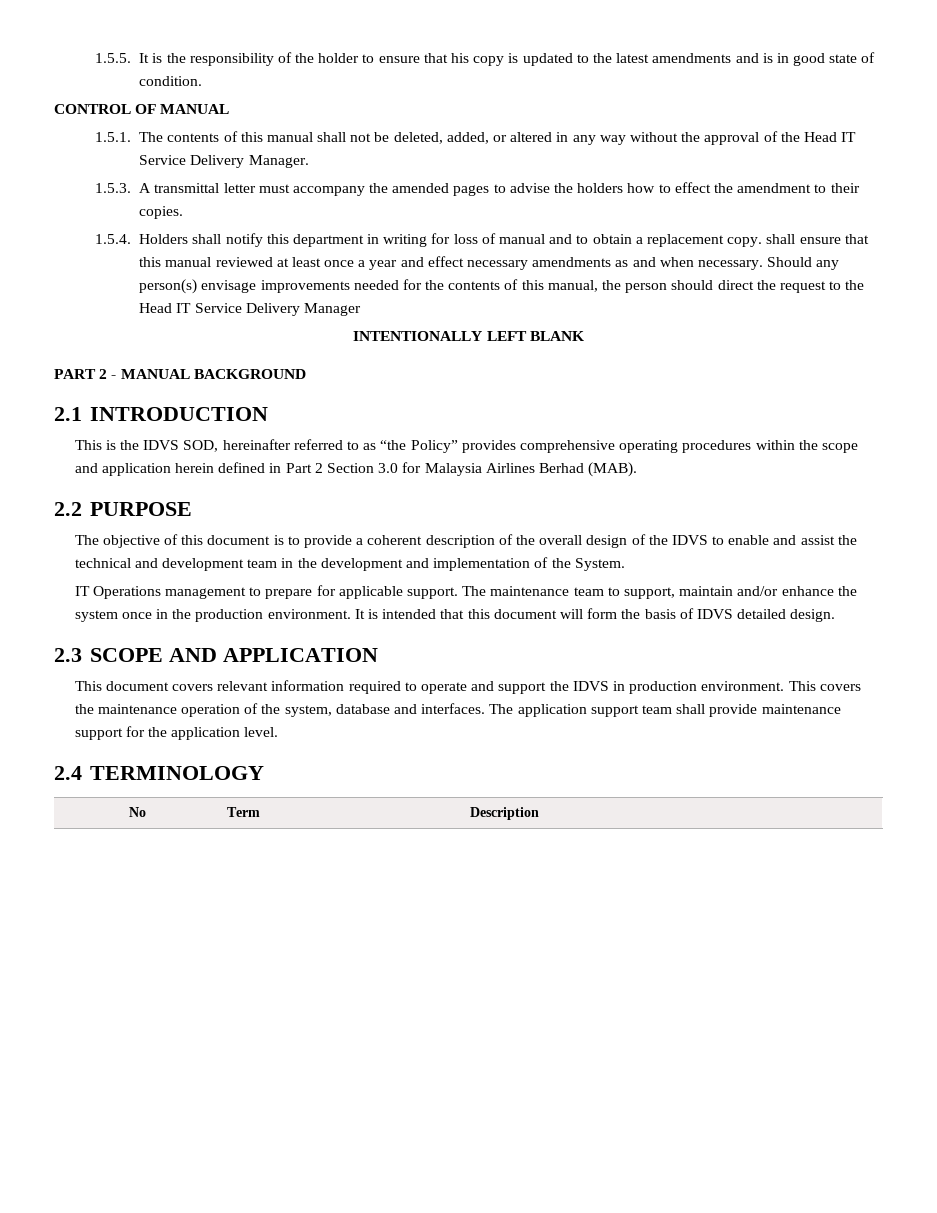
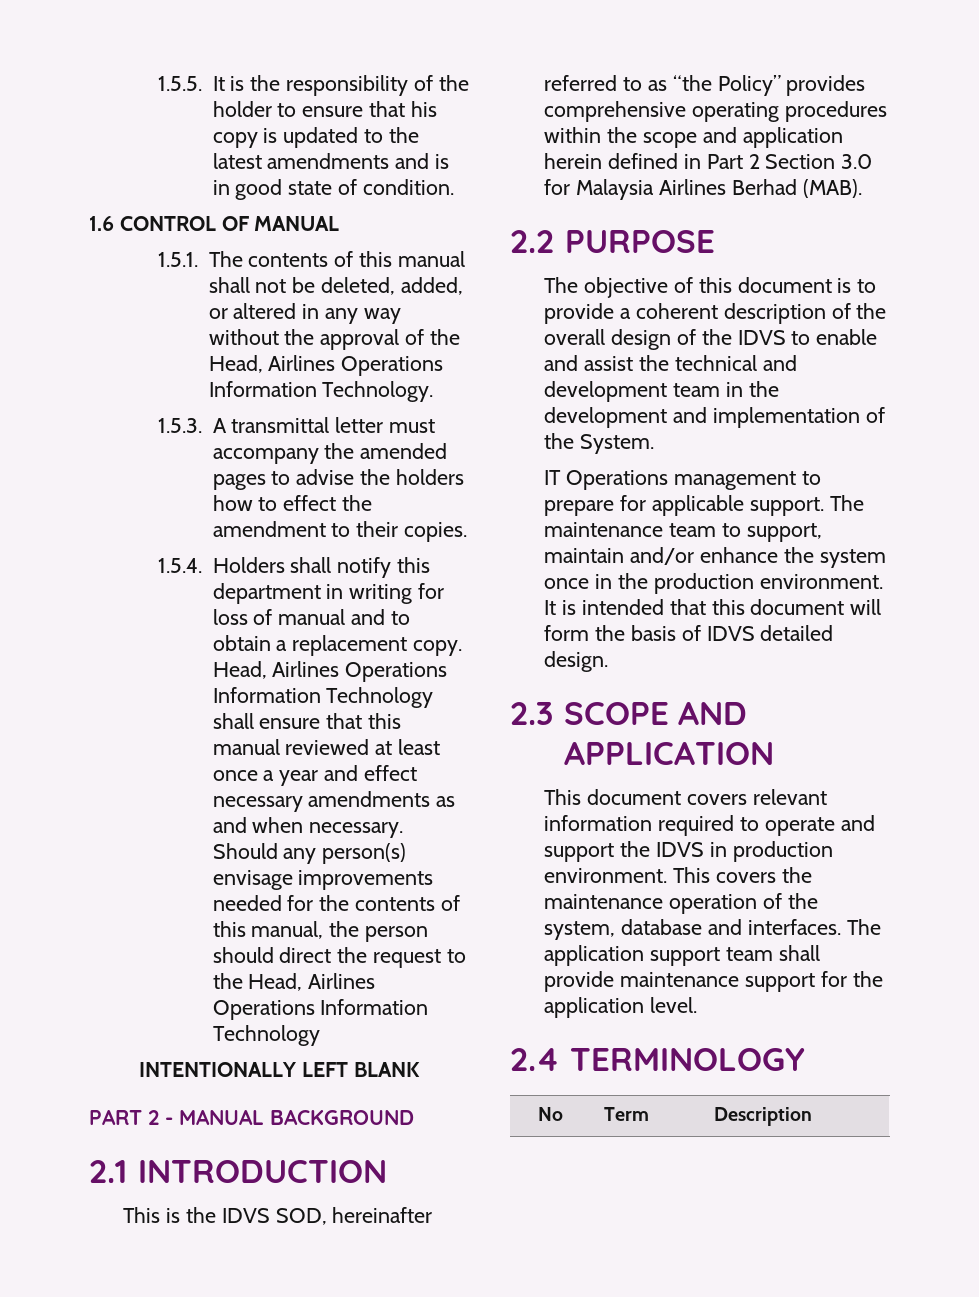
(203, 81) none -> [89,216,114,231] 1.6
[803,132,857,142] [139,155,309,168] Head IT Service Delivery Manager. -> [208,355,444,376] [208,381,434,402] Head, Airlines Operations Information Technology.
(763, 242) none -> [212,661,448,682] [212,687,434,708] Head, Airlines Operations Information Technology
[139,303,361,316] Head IT Service Delivery Manager -> [248,973,376,991] [212,999,429,1020] [212,1025,320,1046] Head, Airlines Operations Information Technology

